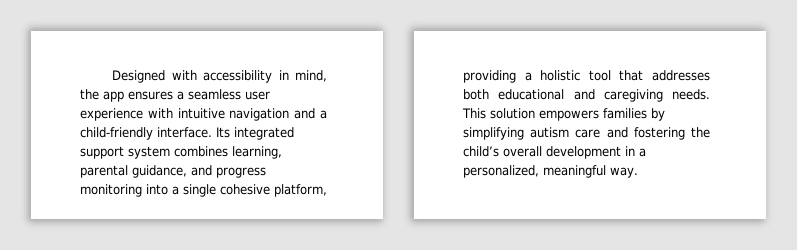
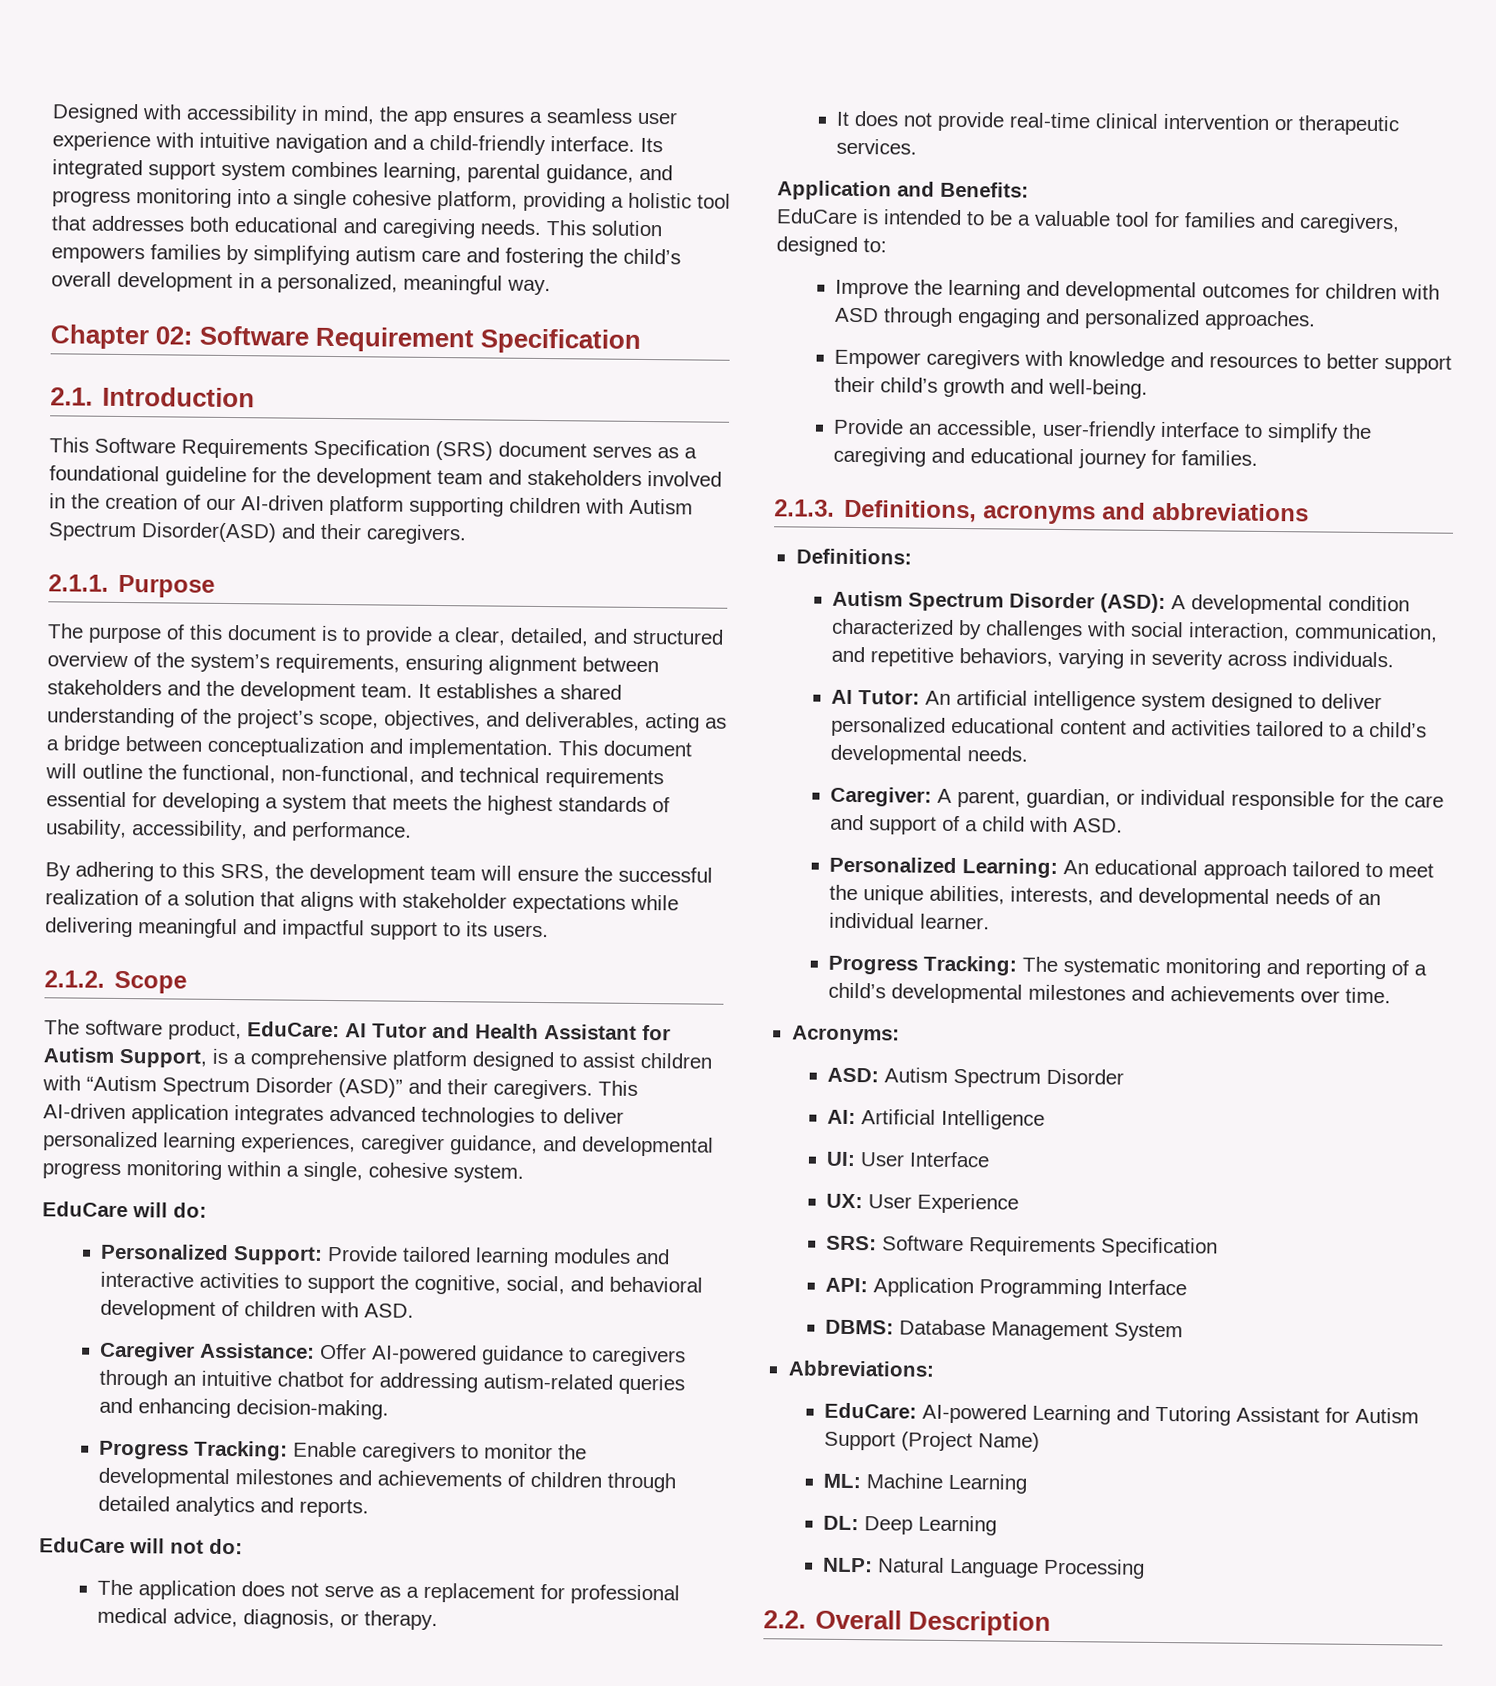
(638, 172) none -> [50,324,642,354] [50,386,256,408] [49,437,697,461] [49,465,722,488] [49,493,693,517] [48,522,467,545] [48,574,216,598] [47,623,724,647] [47,651,659,676] [47,679,622,702] [47,707,727,733] [46,735,692,760] [45,763,664,789] [46,791,670,816] [46,819,412,842] [45,861,713,884] [45,889,679,914] [45,917,549,941] [44,970,188,994] [44,1019,671,1041] [43,1047,712,1072] [42,1075,638,1100] [43,1103,624,1127] [43,1131,714,1157] [42,1160,524,1183] [42,1201,207,1218] [99,1243,670,1268] [99,1271,703,1295] [99,1299,414,1320] [98,1341,686,1367] [98,1369,685,1395] [98,1397,389,1420] [98,1440,587,1463] [97,1467,676,1493] [97,1495,369,1518] [39,1537,243,1555] [96,1579,680,1605] [96,1607,438,1631] [835,110,1400,136] [835,138,917,155] [777,180,1029,201] [776,208,1400,234] [776,236,887,257] [834,279,1440,302] [834,307,1316,331] [833,349,1452,374] [833,376,1148,399] [832,418,1372,443] [832,446,1258,469] [774,499,1310,525] [795,548,912,565] [831,590,1410,615] [831,618,1438,643] [830,646,1394,670] [830,689,1382,713] [830,716,1427,738] [829,744,1028,766] [829,786,1444,811] [829,814,1123,835] [828,856,1434,881] [828,884,1381,909] [828,912,990,930] [827,955,1427,980] [827,982,1391,1004] [791,1025,900,1045] [826,1067,1124,1088] [826,1109,1045,1130] [825,1151,990,1168] [825,1193,1019,1214] [825,1235,1218,1258] [824,1277,1187,1299] [824,1319,1183,1342] [787,1360,935,1377] [823,1402,1419,1426] [823,1431,1040,1452] [822,1473,1027,1494] [822,1515,997,1536] [822,1557,1145,1579] [763,1609,1052,1636] // Chapter 02: Software Requirement Specification // 2.1. Introduction // This Software Requirements Specification (SRS) document serves as a foundational guideline for the development team and stakeholders involved in the creation of our AI-driven platform supporting children with Autism Spectrum Disorder(ASD) and their caregivers. // 2.1.1. Purpose // The purpose of this document is to provide a clear, detailed, and structured overview of the system’s requirements, ensuring alignment between stakeholders and the development team. It establishes a shared understanding of the project’s scope, objectives, and deliverables, acting as a bridge between conceptualization and implementation. This document will outline the functional, non-functional, and technical requirements essential for developing a system that meets the highest standards of usability, accessibility, and performance. // By adhering to this SRS, the development team will ensure the successful realization of a solution that aligns with stakeholder expectations while delivering meaningful and impactful support to its users. // 2.1.2. Scope // The software product, EduCare: AI Tutor and Health Assistant for Autism Support, is a comprehensive platform designed to assist children with “Autism Spectrum Disorder (ASD)” and their caregivers. This AI-driven application integrates advanced technologies to deliver personalized learning experiences, caregiver guidance, and developmental progress monitoring within a single, cohesive system. // EduCare will do: // Personalized Support: Provide tailored learning modules and interactive activities to support the cognitive, social, and behavioral development of children with ASD. // Caregiver Assistance: Offer AI-powered guidance to caregivers through an intuitive chatbot for addressing autism-related queries and enhancing decision-making. // Progress Tracking: Enable caregivers to monitor the developmental milestones and achievements of children through detailed analytics and reports. // EduCare will not do: // The application does not serve as a replacement for professional medical advice, diagnosis, or therapy. // It does not provide real-time clinical intervention or therapeutic services. // Application and Benefits: // EduCare is intended to be a valuable tool for families and caregivers, designed to: // Improve the learning and developmental outcomes for children with ASD through engaging and personalized approaches. // Empower caregivers with knowledge and resources to better support their child’s growth and well-being. // Provide an accessible, user-friendly interface to simplify the caregiving and educational journey for families. // 2.1.3. Definitions, acronyms and abbreviations // Definitions: // Autism Spectrum Disorder (ASD): A developmental condition characterized by challenges with social interaction, communication, and repetitive behaviors, varying in severity across individuals. // AI Tutor: An artificial intelligence system designed to deliver personalized educational content and activities tailored to a child’s developmental needs. // Caregiver: A parent, guardian, or individual responsible for the care and support of a child with ASD. // Personalized Learning: An educational approach tailored to meet the unique abilities, interests, and developmental needs of an individual learner. // Progress Tracking: The systematic monitoring and reporting of a child’s developmental milestones and achievements over time. // Acronyms: // ASD: Autism Spectrum Disorder // AI: Artificial Intelligence // UI: User Interface // UX: User Experience // SRS: Software Requirements Specification // API: Application Programming Interface // DBMS: Database Management System // Abbreviations: // EduCare: AI-powered Learning and Tutoring Assistant for Autism Support (Project Name) // ML: Machine Learning // DL: Deep Learning // NLP: Natural Language Processing // 2.2. Overall Description

